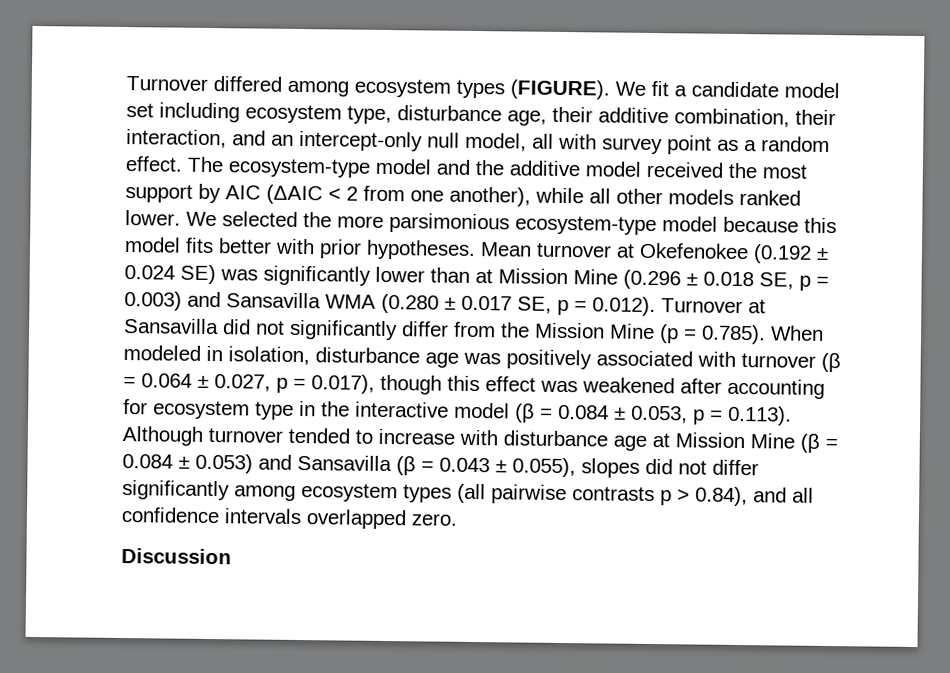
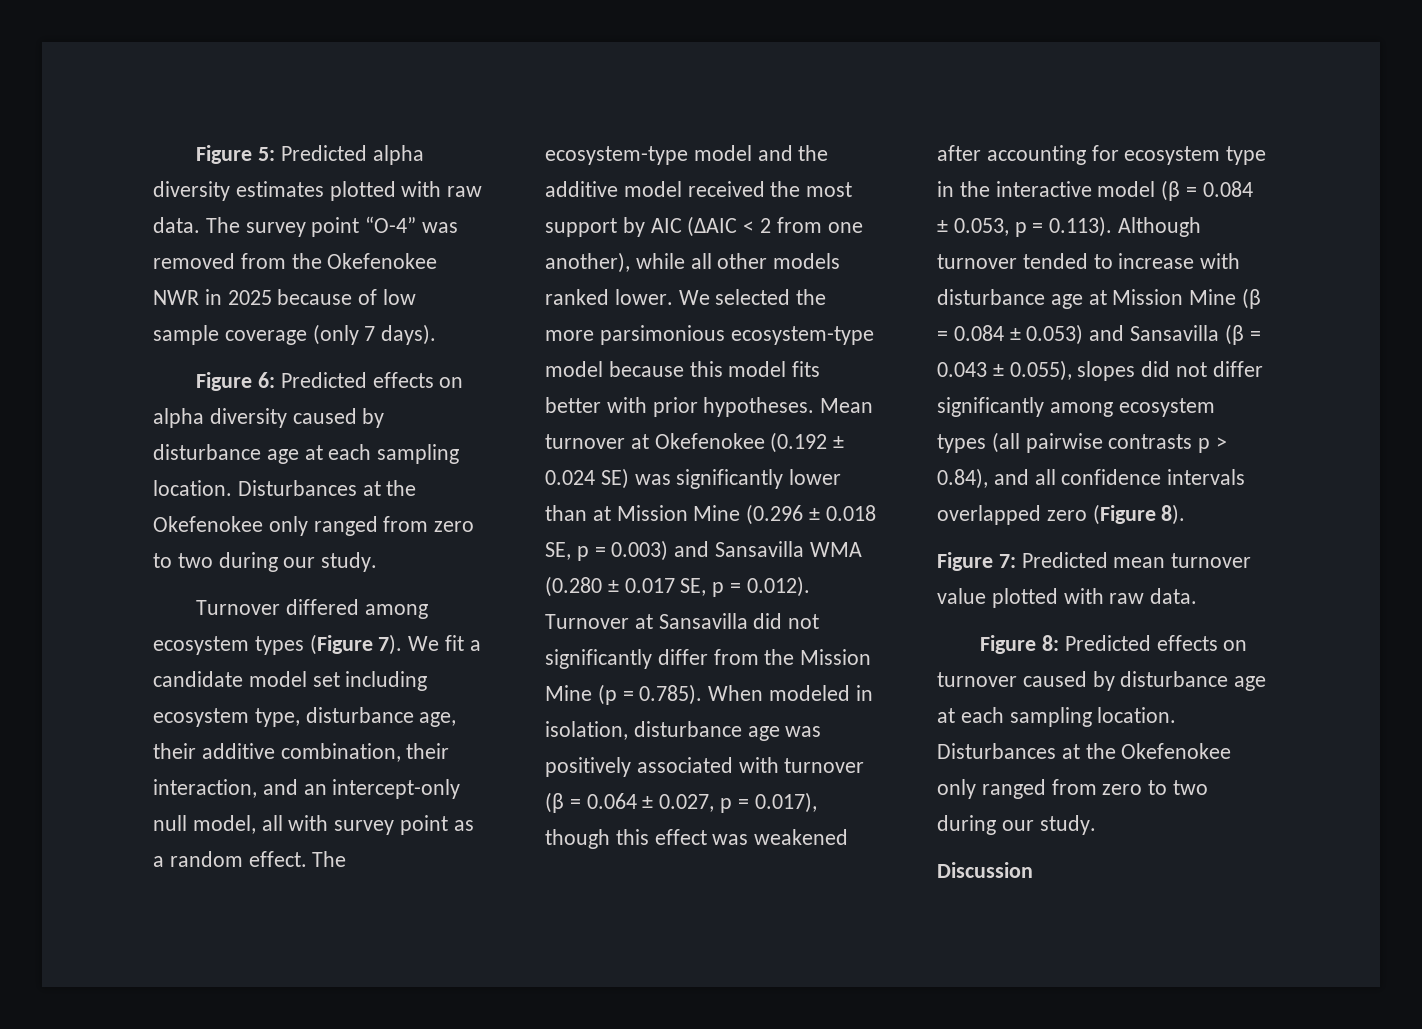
(126, 83) none -> [196,145,424,165] [153,181,483,201] [153,216,459,237] [153,253,438,269] [153,289,417,305] [153,324,437,345] [196,372,464,391] [153,408,385,428] [153,444,460,464] [153,480,417,496] [153,516,475,536] [153,552,378,572] Figure 5: Predicted alpha diversity estimates plotted with raw data. The survey point “O-4” was removed from the Okefenokee NWR in 2025 because of low sample coverage (only 7 days). // Figure 6: Predicted effects on alpha diversity caused by disturbance age at each sampling location. Disturbances at the Okefenokee only ranged from zero to two during our study. //
[510,79,610,100] (FIGURE). -> [309,634,403,655] (Figure 7).
[411,513,457,526] zero. -> [1046,504,1186,525] [937,552,1252,571] [937,588,1198,608] [980,635,1248,654] [937,671,1267,691] [937,707,1177,727] [937,743,1232,759] [937,779,1209,799] [937,815,1096,835] zero (Figure 8). // Figure 7: Predicted mean turnover value plotted with raw data. // Figure 8: Predicted effects on turnover caused by disturbance age at each sampling location. Disturbances at the Okefenokee only ranged from zero to two during our study.

